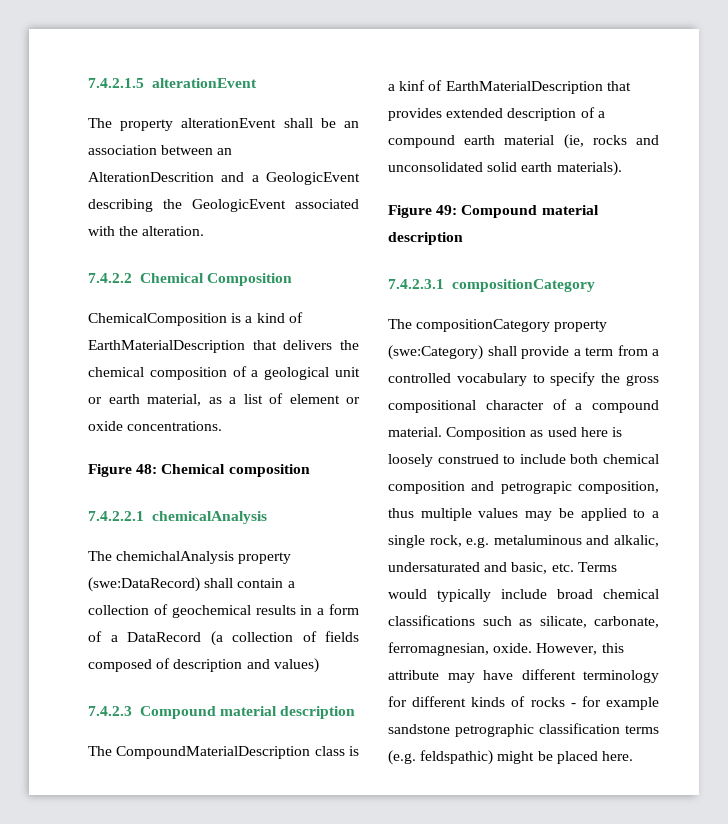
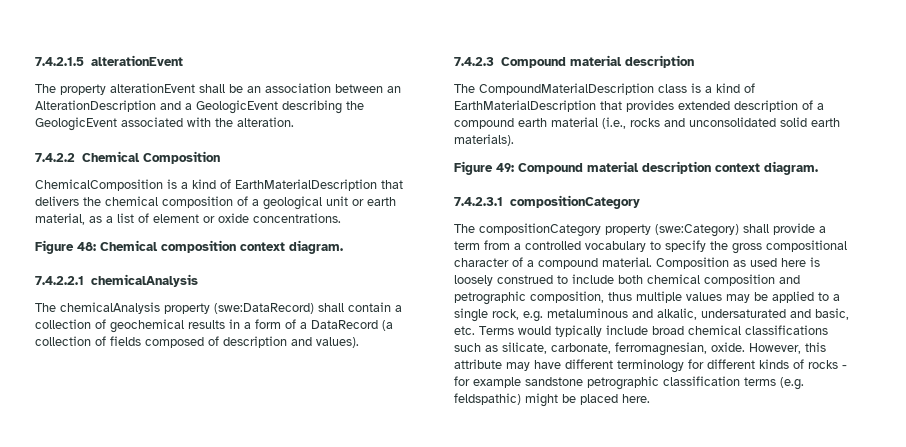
[88,172,214,182] AlterationDescrition -> [35,100,156,112] AlterationDescription
(310, 470) none -> [240,240,343,254] context diagram.
[116,551,235,564] chemichalAnalysis -> [60,302,160,314] chemicalAnalysis
[273,658,319,673] values) -> [316,337,359,348] values).
[399,80,426,91] kinf -> [716,83,740,93] kind
[563,134,584,149] (ie, -> [602,117,626,129] (i.e.,
(463, 238) none -> [715,161,818,175] context diagram.
[500,481,572,494] petrograpic -> [454,291,526,305] petrographic

